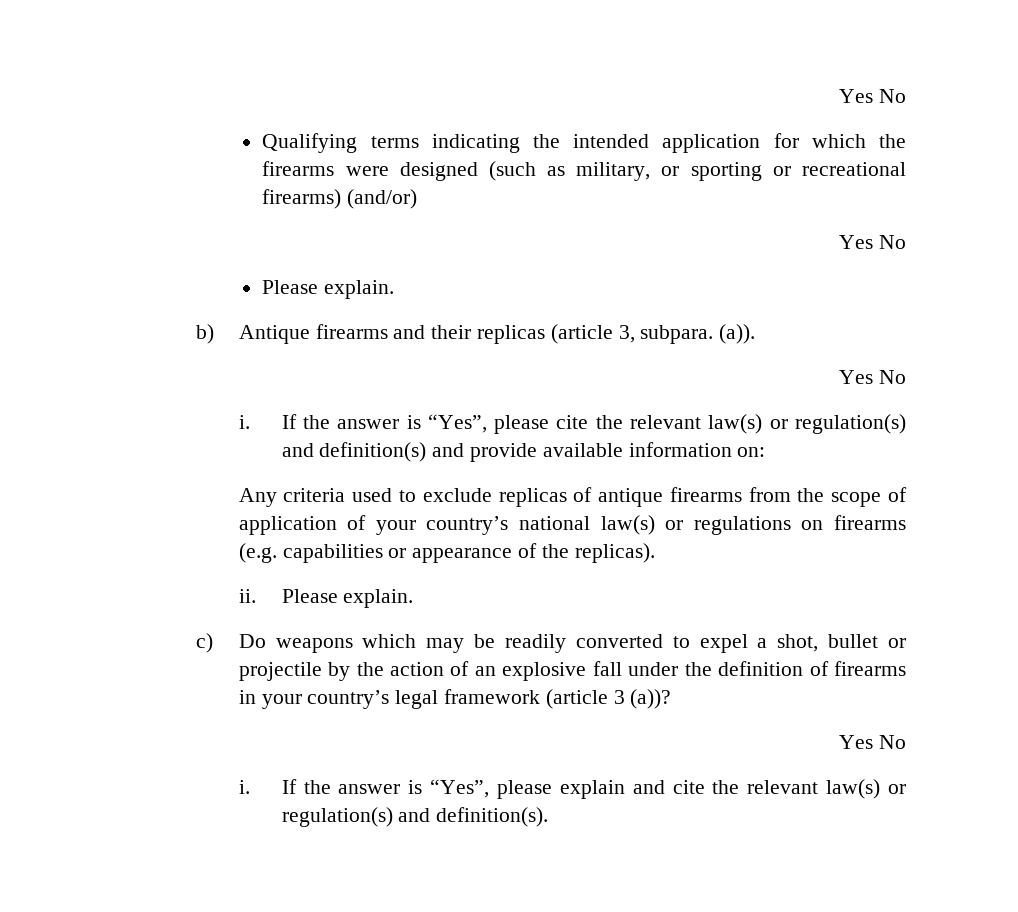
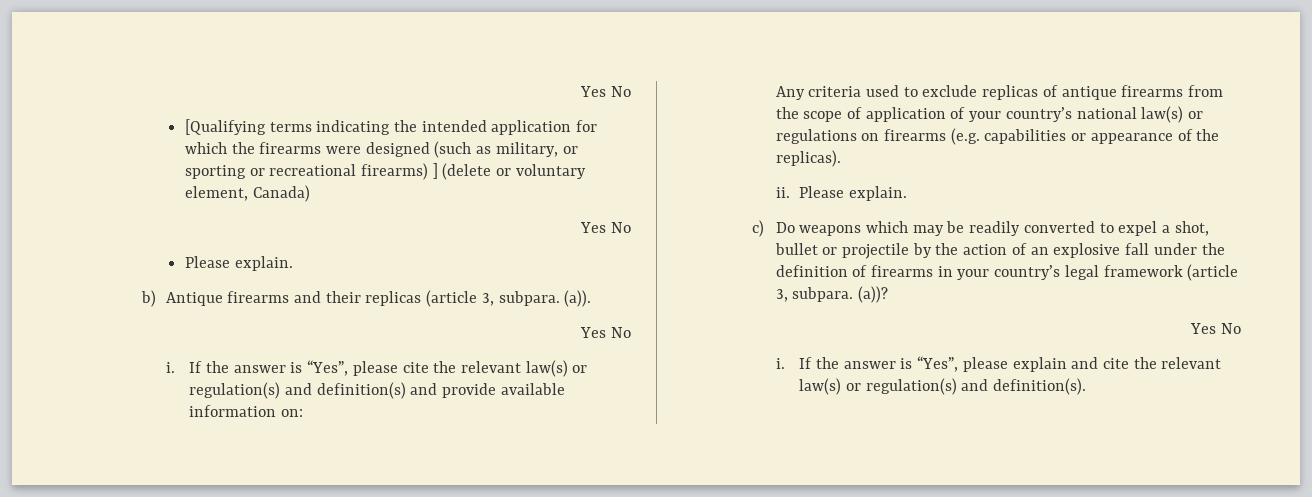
[839,89,906,103] [262,133,358,153] Yes No // Qualifying -> [580,86,631,97] [184,119,266,135] Yes No // [Qualifying
[347,189,418,209] (and/or) -> [432,163,586,180] [184,185,310,202] ] (delete or voluntary element, Canada)
[613,690,625,704] 3 -> [775,287,854,302] 3, subpara.

